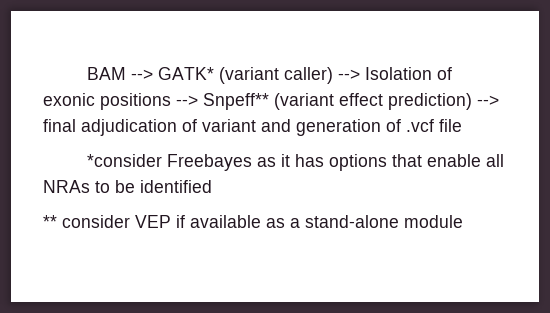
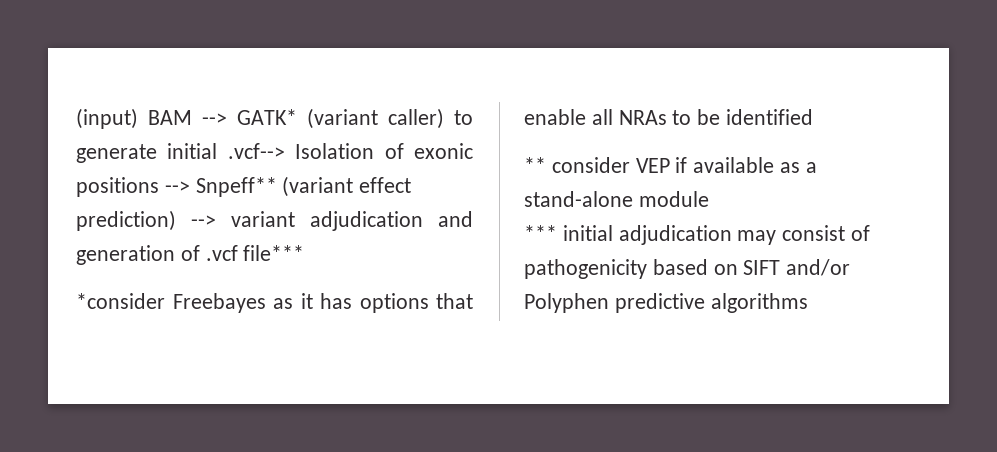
(87, 73) none -> [76,108,138,129] (input)
[338,69,361,80] --> -> [454,110,473,125] [76,143,285,163] to generate initial .vcf-->
[43,119,256,136] final adjudication of variant -> [231,211,423,231] variant adjudication
[439,119,462,132] file -> [243,245,305,261] file***
(463, 221) none -> [524,225,871,245] [524,259,851,279] [524,293,808,313] // *** initial adjudication may consist of pathogenicity based on SIFT and/or Polyphen predictive algorithms

